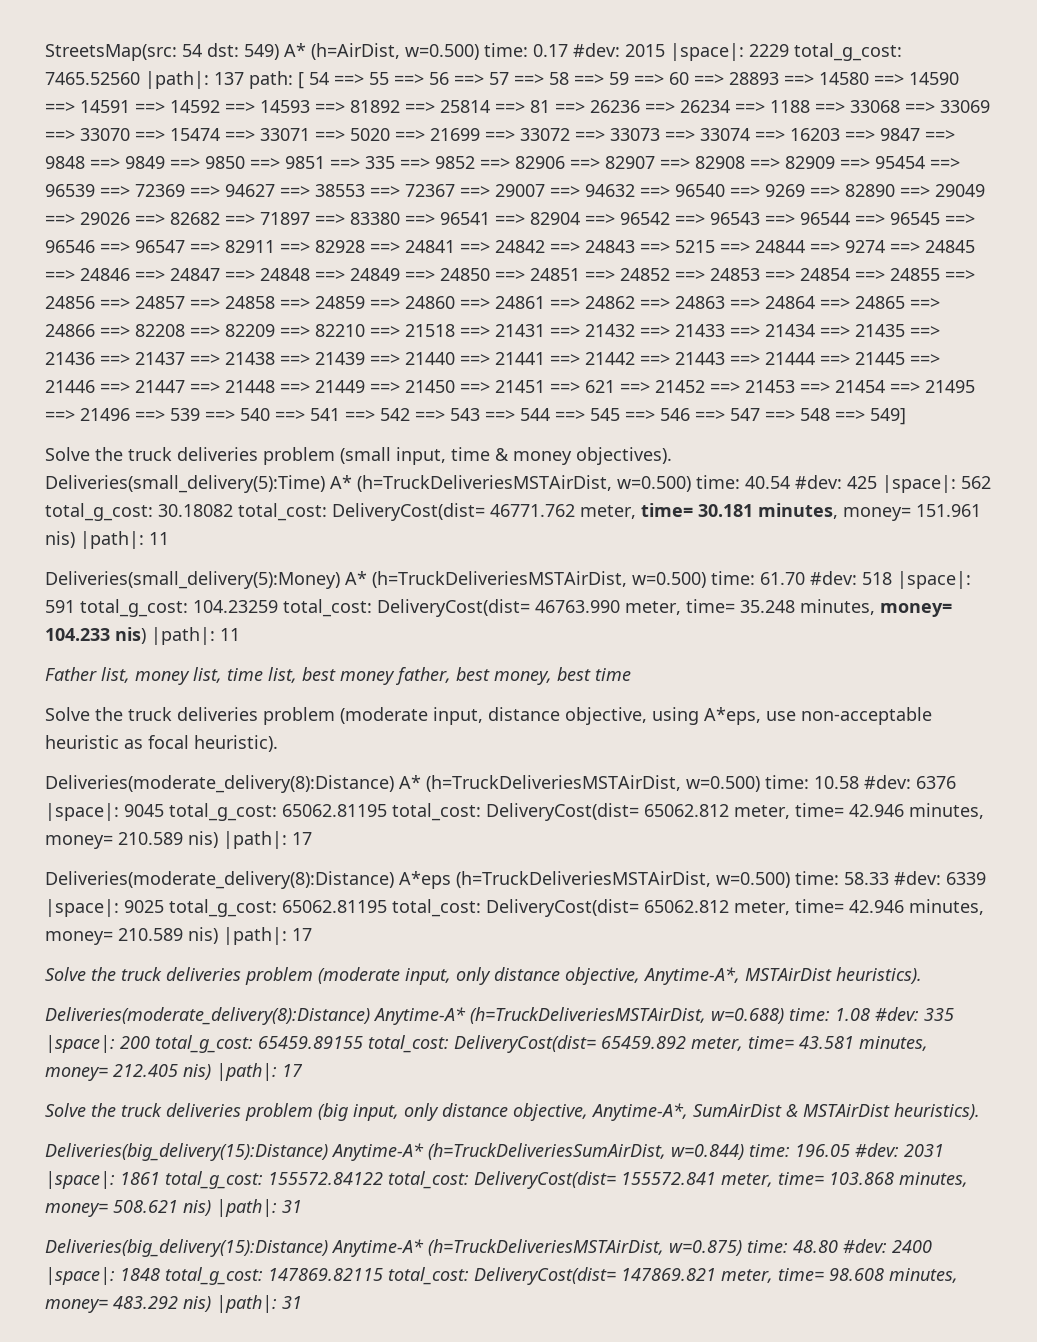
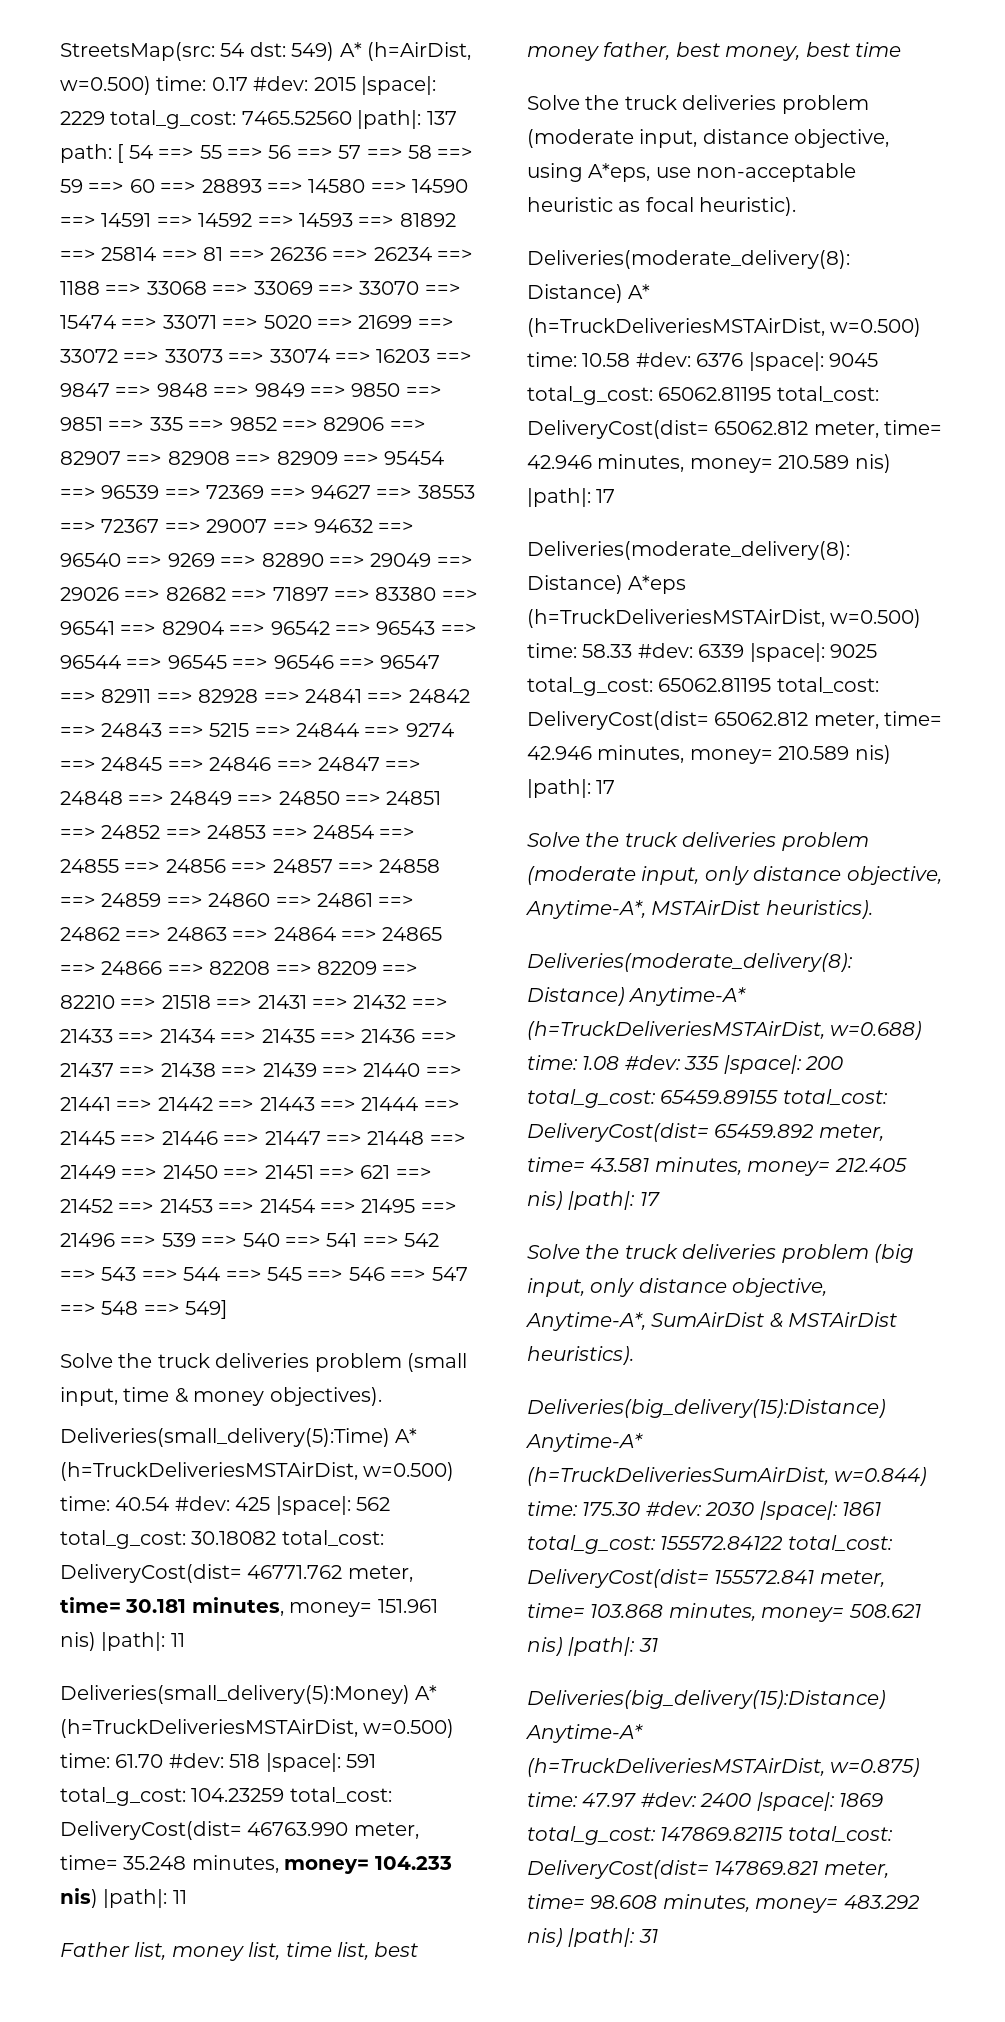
[795,1143,944,1157] 196.05 #dev: 2031 -> [582,1501,755,1516] 175.30 #dev: 2030
[793,1240,838,1253] 48.80 -> [582,1793,637,1807] 47.97
[120,1268,160,1281] 1848 -> [839,1793,883,1807] 1869

